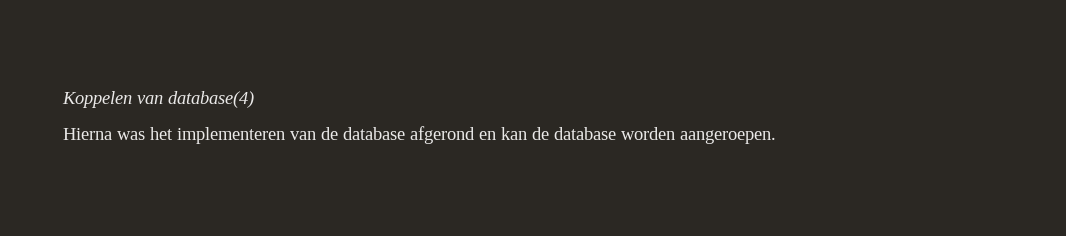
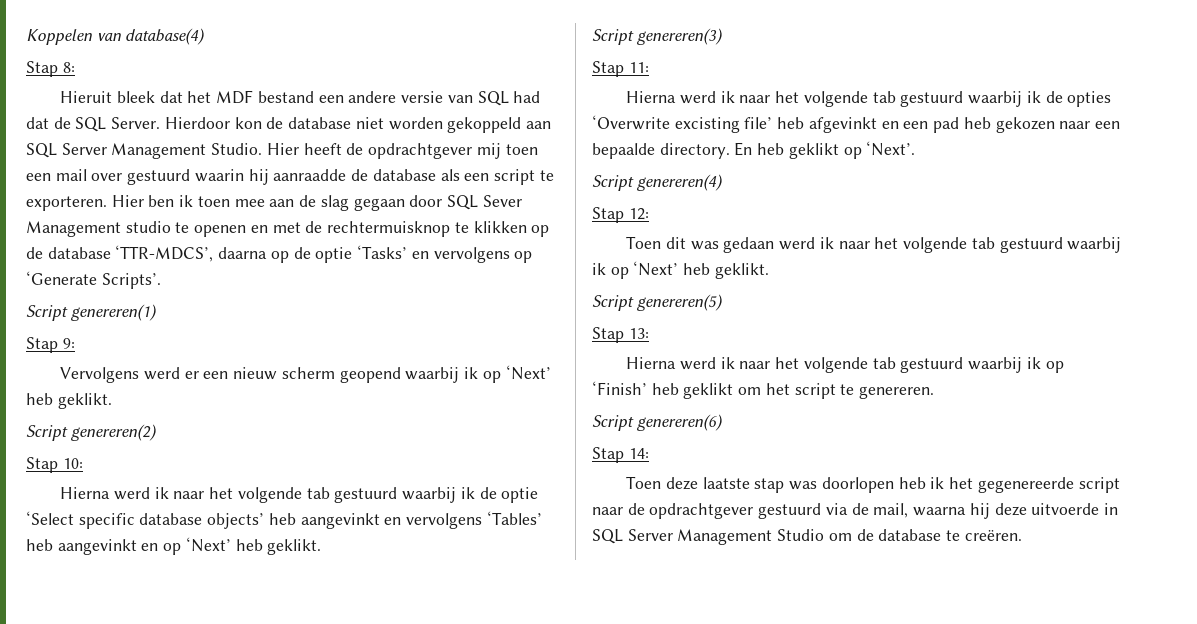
[63,126,776,144] Hierna was het implementeren van de database afgerond en kan de database worden aangeroepen. -> [26,61,75,77] [60,90,541,106] [26,117,551,133] [26,143,538,159] [26,169,554,185] [26,195,522,211] [26,221,550,237] [26,245,533,263] [26,271,161,289] [26,304,157,321] [26,337,75,353] [60,365,551,383] [26,393,112,409] [26,424,157,441] [26,457,83,473] [60,487,539,503] [26,511,542,529] [26,537,322,555] [592,28,723,45] [592,61,649,77] [626,91,1112,107] [592,115,1120,133] [592,141,916,159] [592,174,723,191] [592,207,649,223] [626,236,1122,253] [592,261,769,279] [592,294,723,311] [592,327,649,343] [626,357,1064,373] [592,381,935,399] [592,414,723,431] [592,447,649,463] [626,476,1120,493] [592,503,1118,519] [592,529,1022,545] Stap 8: // Hieruit bleek dat het MDF bestand een andere versie van SQL had dat de SQL Server. Hierdoor kon de database niet worden gekoppeld aan SQL Server Management Studio. Hier heeft de opdrachtgever mij toen een mail over gestuurd waarin hij aanraadde de database als een script te exporteren. Hier ben ik toen mee aan de slag gegaan door SQL Sever Management studio te openen en met de rechtermuisknop te klikken op de database ‘TTR-MDCS’, daarna op de optie ‘Tasks’ en vervolgens op ‘Generate Scripts’. // Script genereren(1) // Stap 9: // Vervolgens werd er een nieuw scherm geopend waarbij ik op ‘Next’ heb geklikt. // Script genereren(2) // Stap 10: // Hierna werd ik naar het volgende tab gestuurd waarbij ik de optie ‘Select specific database objects’ heb aangevinkt en vervolgens ‘Tables’ heb aangevinkt en op ‘Next’ heb geklikt. // Script genereren(3) // Stap 11: // Hierna werd ik naar het volgende tab gestuurd waarbij ik de opties ‘Overwrite excisting file’ heb afgevinkt en een pad heb gekozen naar een bepaalde directory. En heb geklikt op ‘Next’. // Script genereren(4) // Stap 12: // Toen dit was gedaan werd ik naar het volgende tab gestuurd waarbij ik op ‘Next’ heb geklikt. // Script genereren(5) // Stap 13: // Hierna werd ik naar het volgende tab gestuurd waarbij ik op ‘Finish’ heb geklikt om het script te genereren. // Script genereren(6) // Stap 14: // Toen deze laatste stap was doorlopen heb ik het gegenereerde script naar de opdrachtgever gestuurd via de mail, waarna hij deze uitvoerde in SQL Server Management Studio om de database te creëren.

